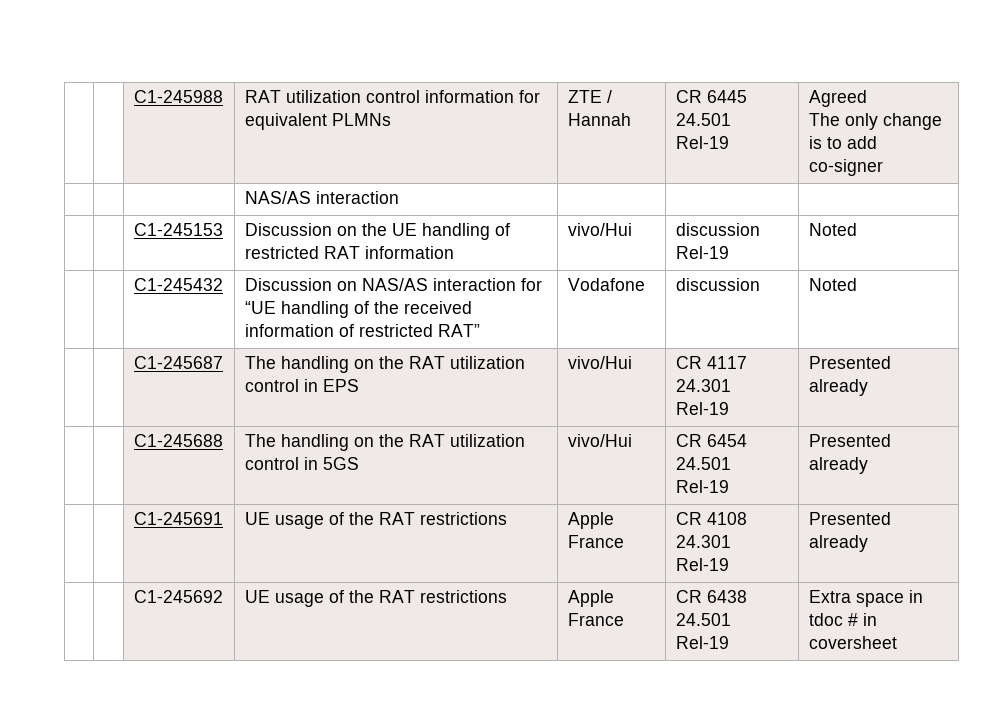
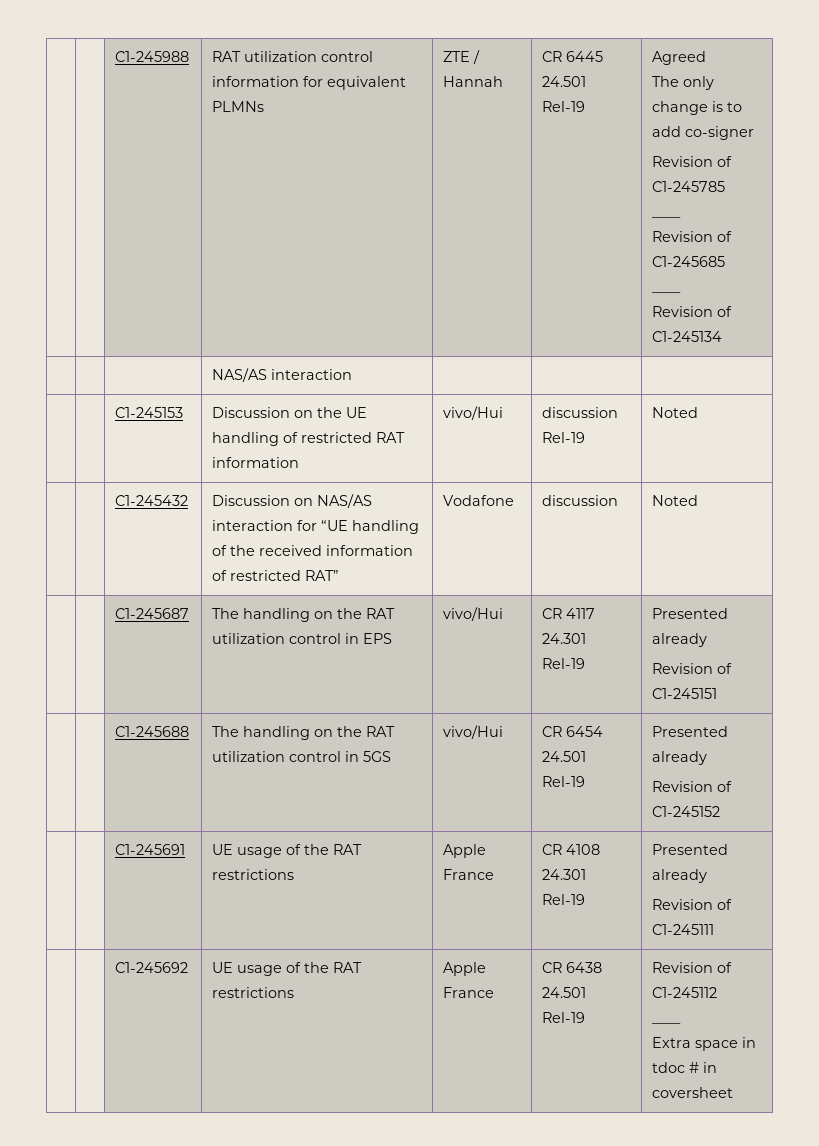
(883, 167) none -> [652,156,733,167] [652,181,726,192] [652,217,682,218] [652,231,733,242] [652,256,726,267] [652,292,682,293] [652,306,733,317] [652,331,723,342] // Revision of C1-245785 // ____ // Revision of C1-245685 // ____ // Revision of C1-245134
(868, 387) none -> [652,663,733,674] [652,688,718,699] // Revision of C1-245151
(868, 465) none -> [652,781,733,792] [652,806,721,817] // Revision of C1-245152
(868, 543) none -> [652,899,733,910] [652,924,715,935] // Revision of C1-245111
(729, 642) none -> [652,962,733,973] [652,987,718,998] [652,1023,682,1024] Revision of C1-245112 // ____ //

